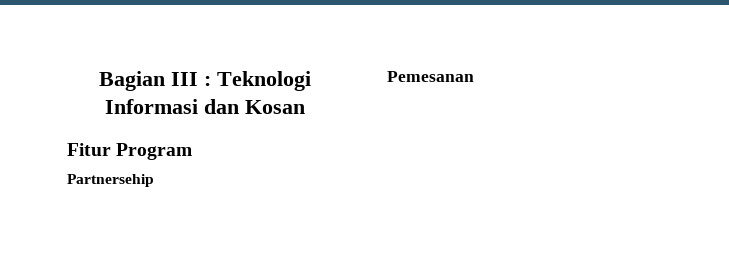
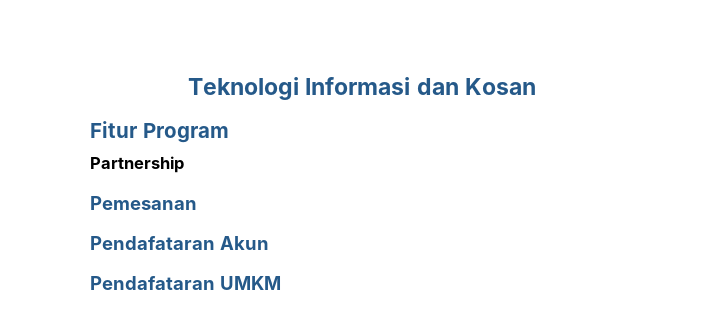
[98,71,211,91] Bagian III : -> (188, 88) none
[67,174,154,187] Partnersehip -> [90,156,184,173] Partnership
(474, 76) none -> [90,236,269,250] [90,276,281,290] // Pendafataran Akun // Pendafataran UMKM

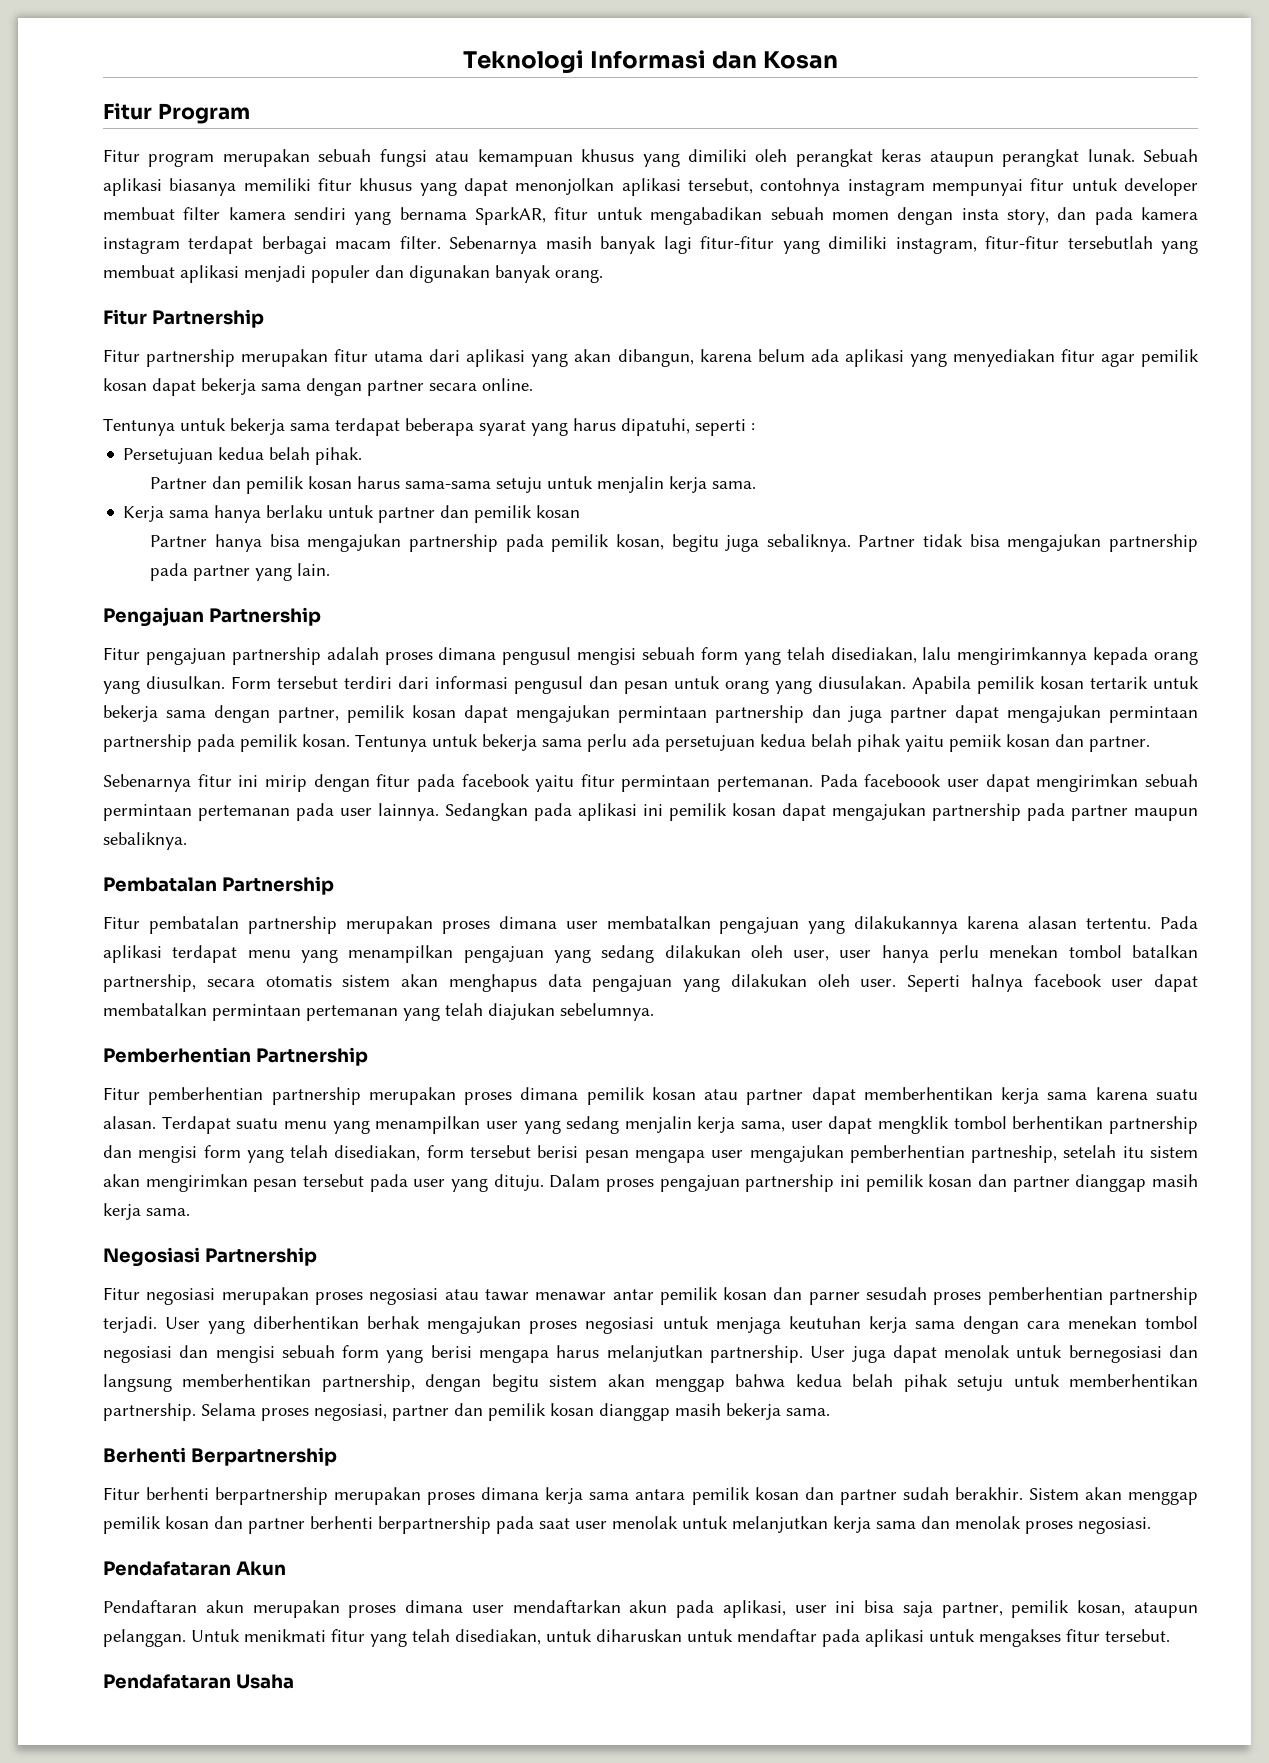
[90,156,184,173] [90,196,197,210] [90,236,269,250] [90,276,281,290] Partnership // Pemesanan // Pendafataran Akun // Pendafataran UMKM -> [103,149,1198,167] [103,178,1199,196] [103,207,1199,225] [103,236,1198,254] [103,265,603,283] [103,309,264,328] [103,349,1199,367] [103,378,533,396] [103,418,755,436] [123,447,363,465] [150,476,757,494] [123,505,581,523] [150,534,1198,552] [150,563,331,581] [103,607,321,627] [103,647,1198,665] [103,676,1199,694] [103,705,1198,723] [103,734,1150,752] [103,774,1198,792] [103,803,1198,821] [103,832,187,850] [103,876,334,895] [103,916,1198,934] [103,945,1198,963] [103,974,1198,992] [103,1003,654,1021] [103,1047,368,1066] [103,1087,1198,1105] [103,1116,1198,1134] [103,1145,1198,1163] [103,1174,1198,1192] [103,1203,190,1220] [103,1247,317,1267] [103,1287,1198,1305] [103,1316,1198,1334] [103,1345,1198,1363] [103,1374,1199,1392] [103,1403,830,1421] [103,1447,337,1466] [103,1487,1198,1505] [103,1516,1151,1534] [103,1561,286,1576] [103,1600,1198,1618] [103,1629,1170,1647] [103,1674,294,1689] Fitur program merupakan sebuah fungsi atau kemampuan khusus yang dimiliki oleh perangkat keras ataupun perangkat lunak. Sebuah aplikasi biasanya memiliki fitur khusus yang dapat menonjolkan aplikasi tersebut, contohnya instagram mempunyai fitur untuk developer membuat filter kamera sendiri yang bernama SparkAR, fitur untuk mengabadikan sebuah momen dengan insta story, dan pada kamera instagram terdapat berbagai macam filter. Sebenarnya masih banyak lagi fitur-fitur yang dimiliki instagram, fitur-fitur tersebutlah yang membuat aplikasi menjadi populer dan digunakan banyak orang. // Fitur Partnership // Fitur partnership merupakan fitur utama dari aplikasi yang akan dibangun, karena belum ada aplikasi yang menyediakan fitur agar pemilik kosan dapat bekerja sama dengan partner secara online. // Tentunya untuk bekerja sama terdapat beberapa syarat yang harus dipatuhi, seperti : // Persetujuan kedua belah pihak. // Partner dan pemilik kosan harus sama-sama setuju untuk menjalin kerja sama. // Kerja sama hanya berlaku untuk partner dan pemilik kosan // Partner hanya bisa mengajukan partnership pada pemilik kosan, begitu juga sebaliknya. Partner tidak bisa mengajukan partnership pada partner yang lain. // Pengajuan Partnership // Fitur pengajuan partnership adalah proses dimana pengusul mengisi sebuah form yang telah disediakan, lalu mengirimkannya kepada orang yang diusulkan. Form tersebut terdiri dari informasi pengusul dan pesan untuk orang yang diusulakan. Apabila pemilik kosan tertarik untuk bekerja sama dengan partner, pemilik kosan dapat mengajukan permintaan partnership dan juga partner dapat mengajukan permintaan partnership pada pemilik kosan. Tentunya untuk bekerja sama perlu ada persetujuan kedua belah pihak yaitu pemiik kosan dan partner. // Sebenarnya fitur ini mirip dengan fitur pada facebook yaitu fitur permintaan pertemanan. Pada faceboook user dapat mengirimkan sebuah permintaan pertemanan pada user lainnya. Sedangkan pada aplikasi ini pemilik kosan dapat mengajukan partnership pada partner maupun sebaliknya. // Pembatalan Partnership // Fitur pembatalan partnership merupakan proses dimana user membatalkan pengajuan yang dilakukannya karena alasan tertentu. Pada aplikasi terdapat menu yang menampilkan pengajuan yang sedang dilakukan oleh user, user hanya perlu menekan tombol batalkan partnership, secara otomatis sistem akan menghapus data pengajuan yang dilakukan oleh user. Seperti halnya facebook user dapat membatalkan permintaan pertemanan yang telah diajukan sebelumnya. // Pemberhentian Partnership // Fitur pemberhentian partnership merupakan proses dimana pemilik kosan atau partner dapat memberhentikan kerja sama karena suatu alasan. Terdapat suatu menu yang menampilkan user yang sedang menjalin kerja sama, user dapat mengklik tombol berhentikan partnership dan mengisi form yang telah disediakan, form tersebut berisi pesan mengapa user mengajukan pemberhentian partneship, setelah itu sistem akan mengirimkan pesan tersebut pada user yang dituju. Dalam proses pengajuan partnership ini pemilik kosan dan partner dianggap masih kerja sama. // Negosiasi Partnership // Fitur negosiasi merupakan proses negosiasi atau tawar menawar antar pemilik kosan dan parner sesudah proses pemberhentian partnership terjadi. User yang diberhentikan berhak mengajukan proses negosiasi untuk menjaga keutuhan kerja sama dengan cara menekan tombol negosiasi dan mengisi sebuah form yang berisi mengapa harus melanjutkan partnership. User juga dapat menolak untuk bernegosiasi dan langsung memberhentikan partnership, dengan begitu sistem akan menggap bahwa kedua belah pihak setuju untuk memberhentikan partnership. Selama proses negosiasi, partner dan pemilik kosan dianggap masih bekerja sama. // Berhenti Berpartnership // Fitur berhenti berpartnership merupakan proses dimana kerja sama antara pemilik kosan dan partner sudah berakhir. Sistem akan menggap pemilik kosan dan partner berhenti berpartnership pada saat user menolak untuk melanjutkan kerja sama dan menolak proses negosiasi. // Pendafataran Akun // Pendaftaran akun merupakan proses dimana user mendaftarkan akun pada aplikasi, user ini bisa saja partner, pemilik kosan, ataupun pelanggan. Untuk menikmati fitur yang telah disediakan, untuk diharuskan untuk mendaftar pada aplikasi untuk mengakses fitur tersebut. // Pendafataran Usaha

